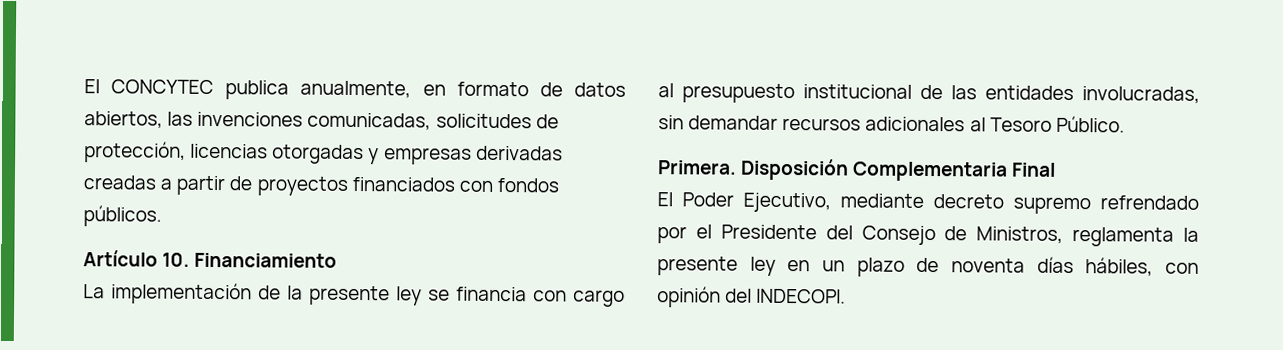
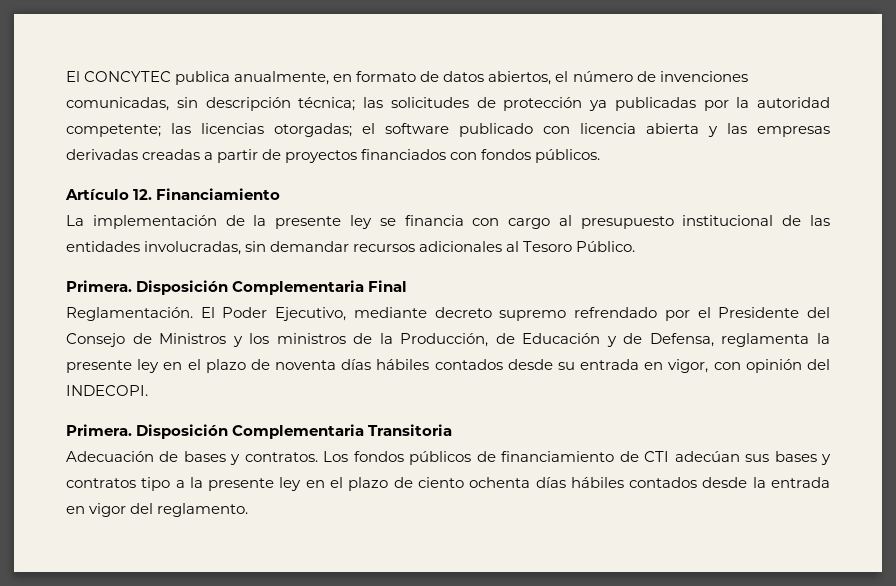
[167,111,559,131] [84,141,380,165] las invenciones comunicadas, solicitudes de protección, licencias otorgadas y -> [555,71,748,82] [66,97,830,111] [66,123,747,137] el número de invenciones comunicadas, sin descripción técnica; las solicitudes de protección ya publicadas por la autoridad competente; las licencias otorgadas; el software publicado con licencia abierta y las
[162,252,191,267] 10. -> [133,189,153,200] 12.
(1057, 169) none -> [66,307,193,321] Reglamentación.
[976,226,1064,244] Ministros, -> [159,333,714,347] Ministros y los ministros de la Producción, de Educación y de Defensa,
[822,260,845,272] un -> [187,359,201,370] el
[1085,257,1199,277] [657,286,847,308] hábiles, con opinión del INDECOPI. -> [376,359,830,373] [66,385,148,396] [66,424,453,439] [66,451,831,465] [66,477,830,491] [66,503,249,517] hábiles contados desde su entrada en vigor, con opinión del INDECOPI. // Primera. Disposición Complementaria Transitoria // Adecuación de bases y contratos. Los fondos públicos de financiamiento de CTI adecúan sus bases y contratos tipo a la presente ley en el plazo de ciento ochenta días hábiles contados desde la entrada en vigor del reglamento.

